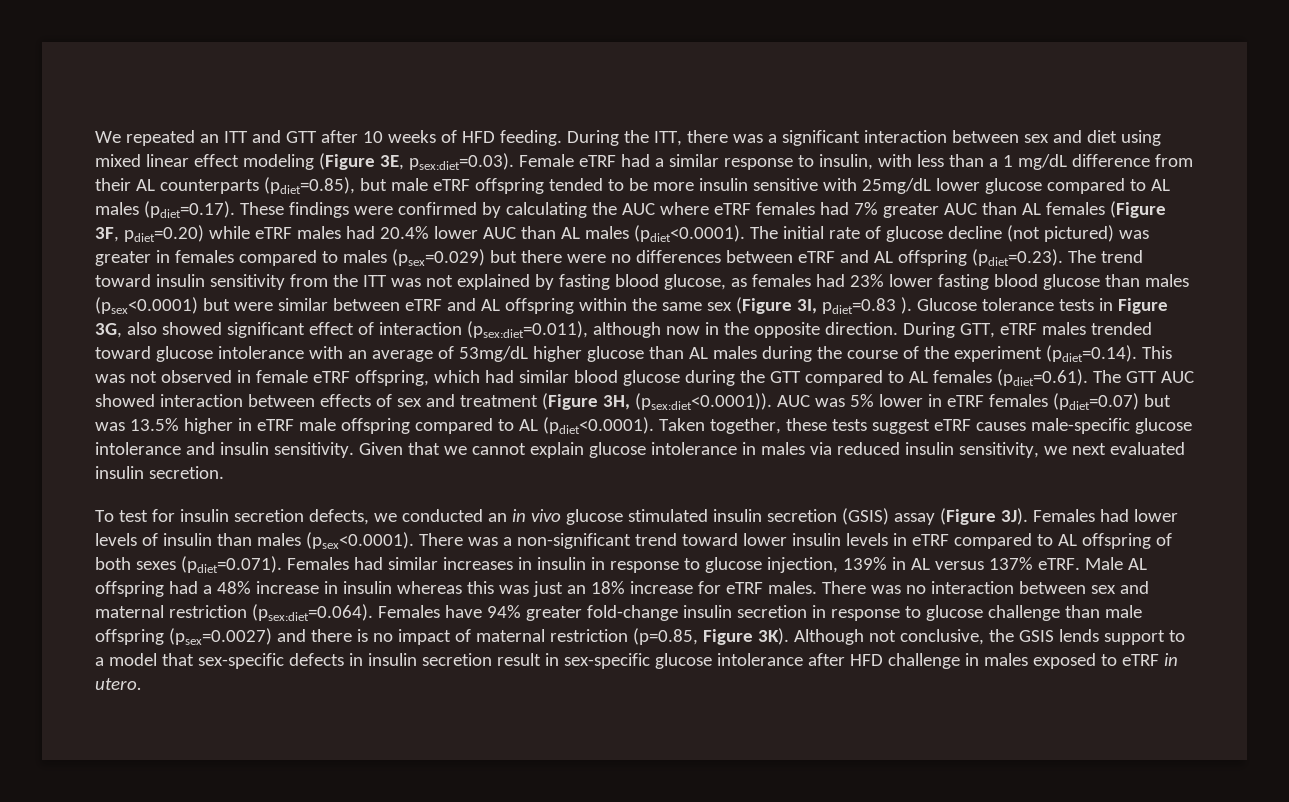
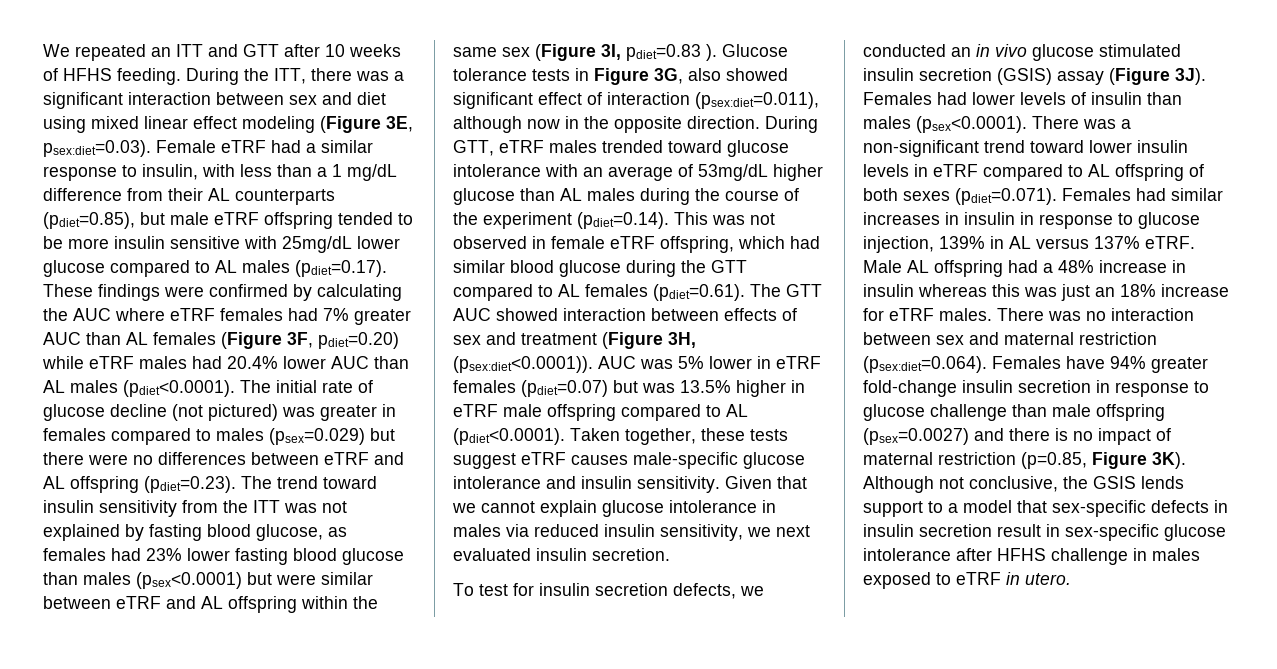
[461,131,495,143] HFD -> [63,68,112,81] HFHS
[849,654,883,666] HFD -> [997,548,1046,561] HFHS

